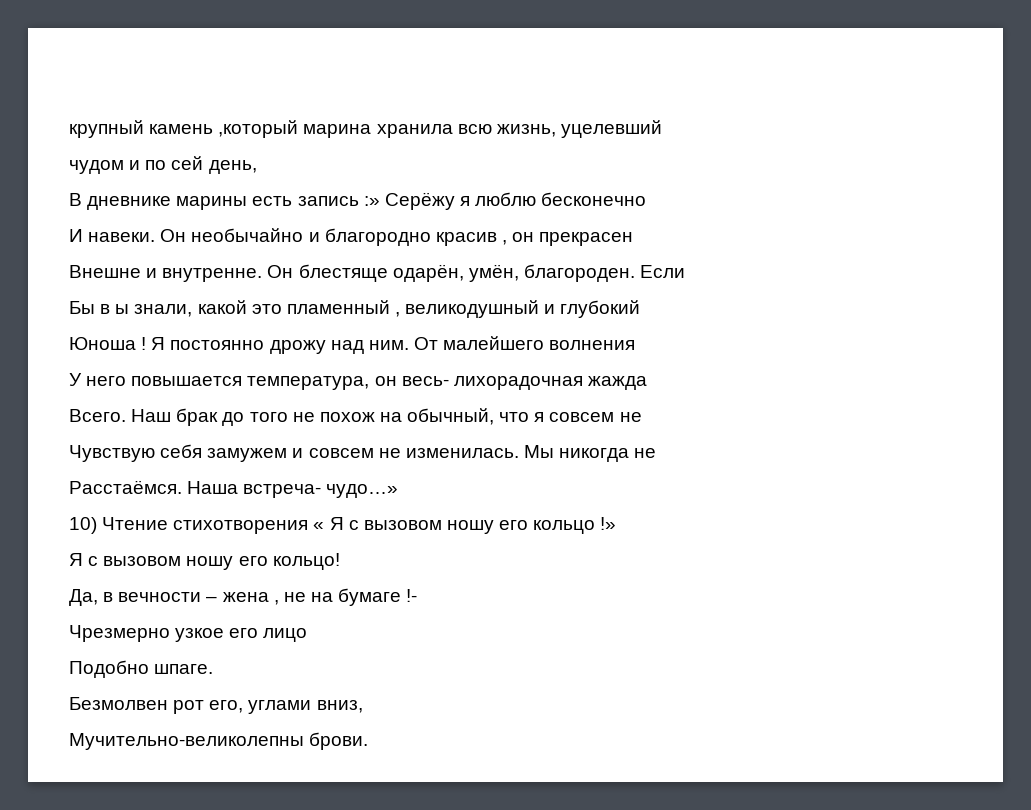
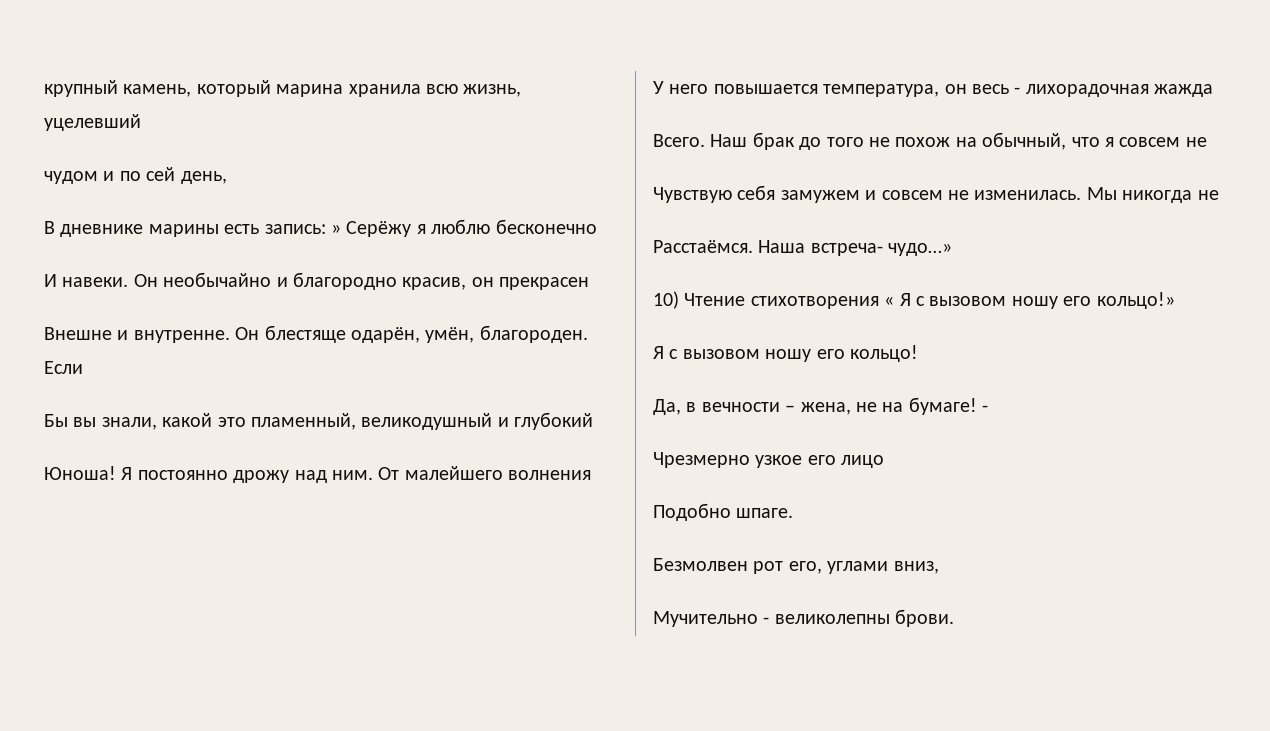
[149,120,299,138] камень ,который -> [123,80,271,97] камень, который
[297,196,380,206] запись :» -> [264,224,341,234] запись: »
[435,232,507,246] красив , -> [402,277,467,290] красив,
[100,304,130,314] в ы -> [73,417,97,427] вы
[286,300,400,317] пламенный , -> [251,413,356,430] пламенный,
[69,337,147,350] Юноша ! -> [44,466,116,480] Юноша!
[401,376,449,386] весь- -> [972,84,1021,94] весь -
[533,517,617,534] кольцо !» -> [1096,292,1175,309] кольцо!»
[222,588,418,606] жена , не на бумаге !- -> [800,397,989,415] жена, не на бумаге! -
[69,733,304,750] Мучительно-великолепны -> [653,611,890,627] Мучительно - великолепны

